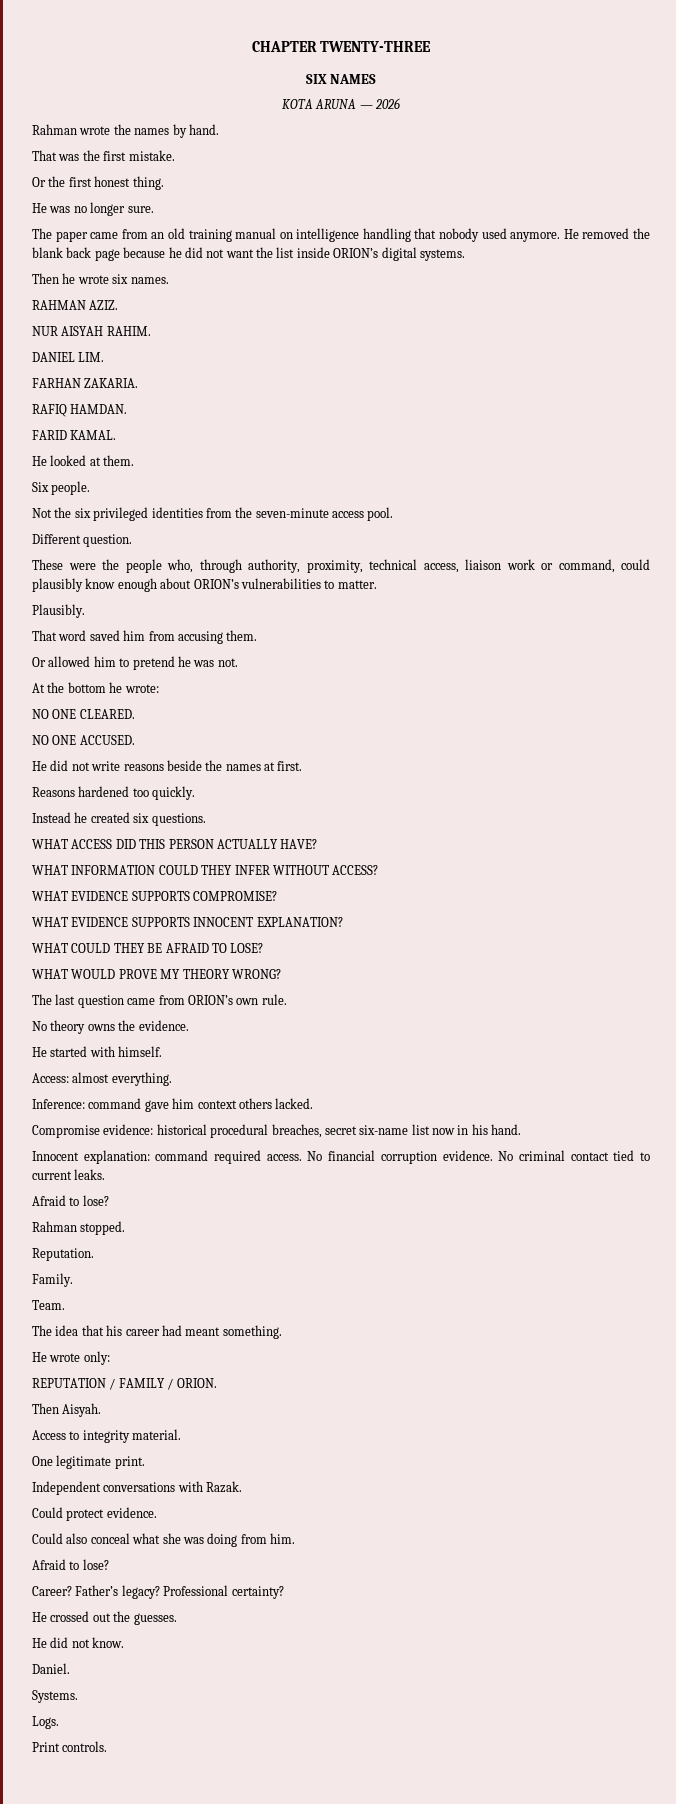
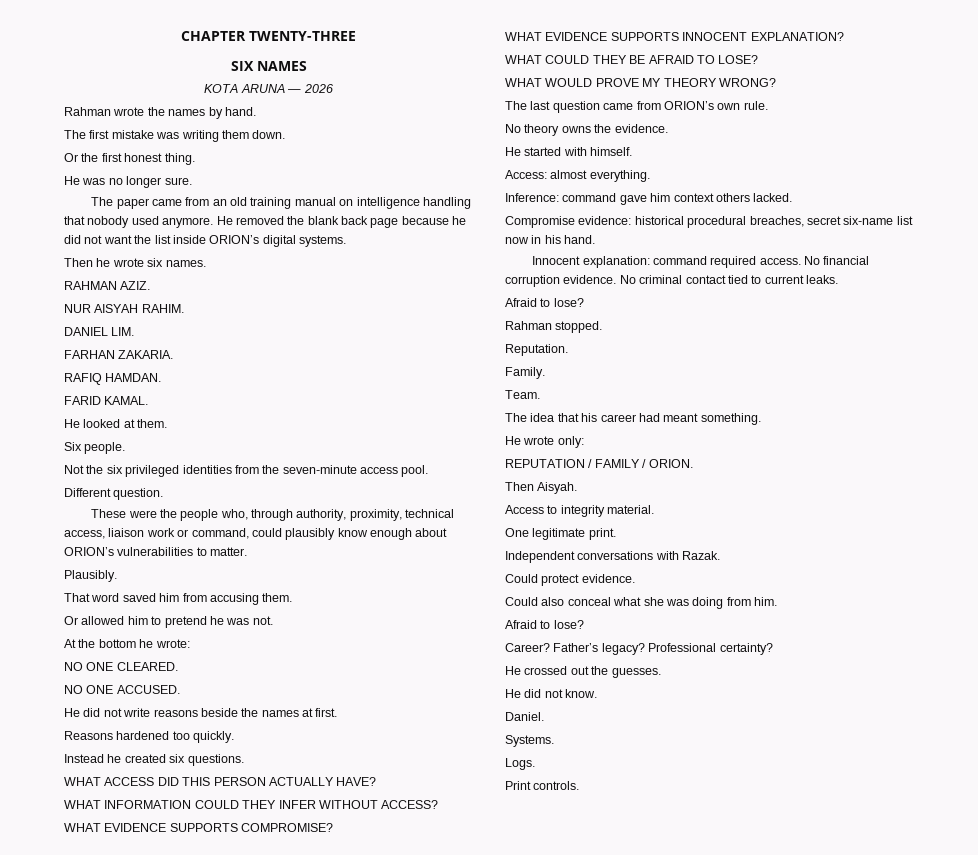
[32,150,175,161] That was the first mistake. -> [64,130,286,142] The first mistake was writing them down.

